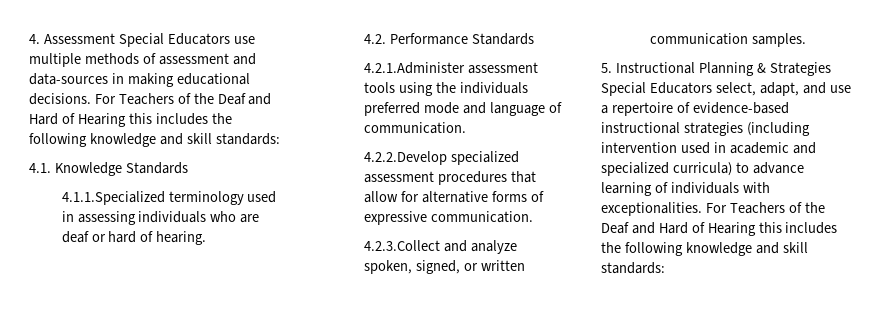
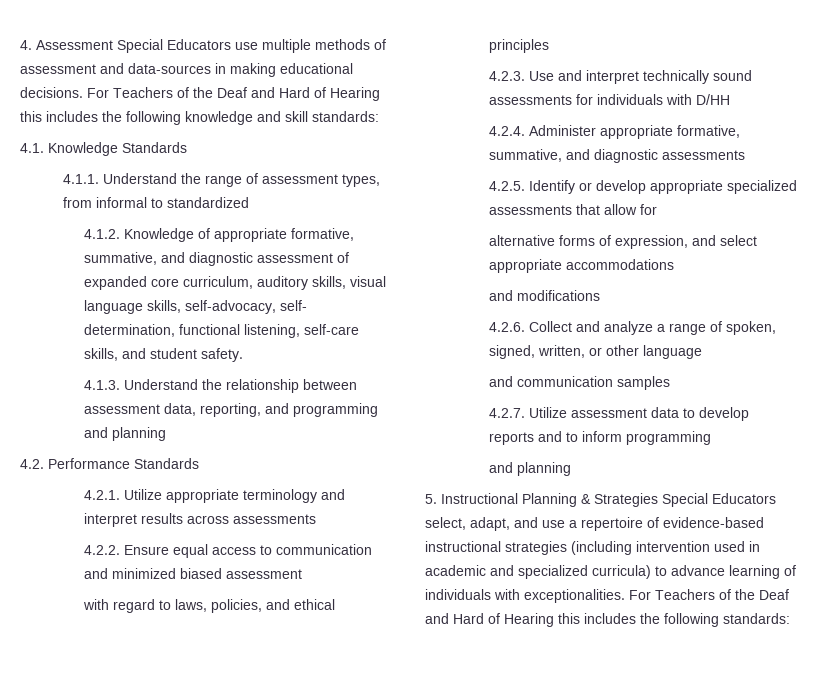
[61,191,277,205] [61,211,260,225] [61,231,207,245] [363,33,534,45] [363,62,538,74] [363,82,528,96] [363,102,562,116] [363,122,466,134] [363,151,519,165] [363,171,507,185] 4.1.1.Specialized terminology used in assessing individuals who are deaf or hard of hearing. // 4.2. Performance Standards // 4.2.1.Administer assessment tools using the individuals preferred mode and language of communication. // 4.2.2.Develop specialized assessment procedures -> [62,173,380,187] [62,197,249,208] [84,228,355,242] [84,252,350,266] [84,276,387,290] [84,300,308,314] [84,324,360,338] [84,348,244,362] [84,379,358,393] [84,403,379,417] [84,427,167,441] [20,458,199,469] [84,489,346,503] [84,513,317,527] [84,544,373,558] [84,568,303,579] [83,599,336,613] [489,39,550,53] [489,70,753,84] [489,94,731,105] [489,125,741,139] [489,149,746,163] [489,180,798,194] [489,205,573,215] 4.1.1. Understand the range of assessment types, from informal to standardized // 4.1.2. Knowledge of appropriate formative, summative, and diagnostic assessment of expanded core curriculum, auditory skills, visual language skills, self-advocacy, self- determination, functional listening, self-care skills, and student safety. // 4.1.3. Understand the relationship between assessment data, reporting, and programming and planning // 4.2. Performance Standards // 4.2.1. Utilize appropriate terminology and interpret results across assessments // 4.2.2. Ensure equal access to communication and minimized biased assessment // with regard to laws, policies, and ethical principles // 4.2.3. Use and interpret technically sound assessments for individuals with D/HH // 4.2.4. Administer appropriate formative, summative, and diagnostic assessments // 4.2.5. Identify or develop appropriate specialized assessments
(419, 196) none -> (658, 209) //
[363,211,533,225] [363,240,517,254] [363,260,525,274] [649,33,806,47] expressive communication. // 4.2.3.Collect and analyze spoken, signed, or written communication samples. -> [615,235,758,249] [489,259,675,273] [489,290,601,301] [489,321,777,335] [489,345,703,359] [489,376,671,390] [489,407,750,421] [489,431,712,445] [489,462,572,476] expression, and select appropriate accommodations // and modifications // 4.2.6. Collect and analyze a range of spoken, signed, written, or other language // and communication samples // 4.2.7. Utilize assessment data to develop reports and to inform programming // and planning
[685,242,808,256] knowledge and skill -> (719, 620) none

